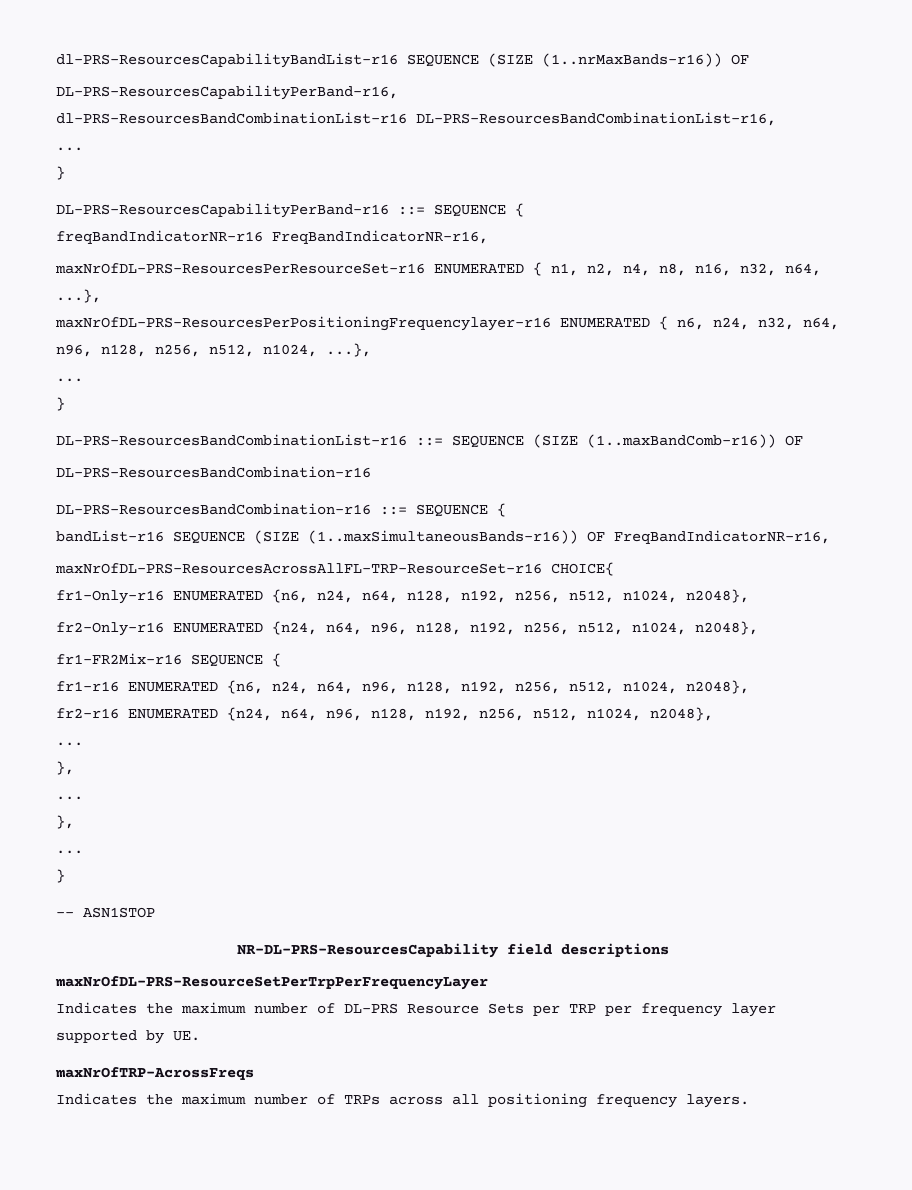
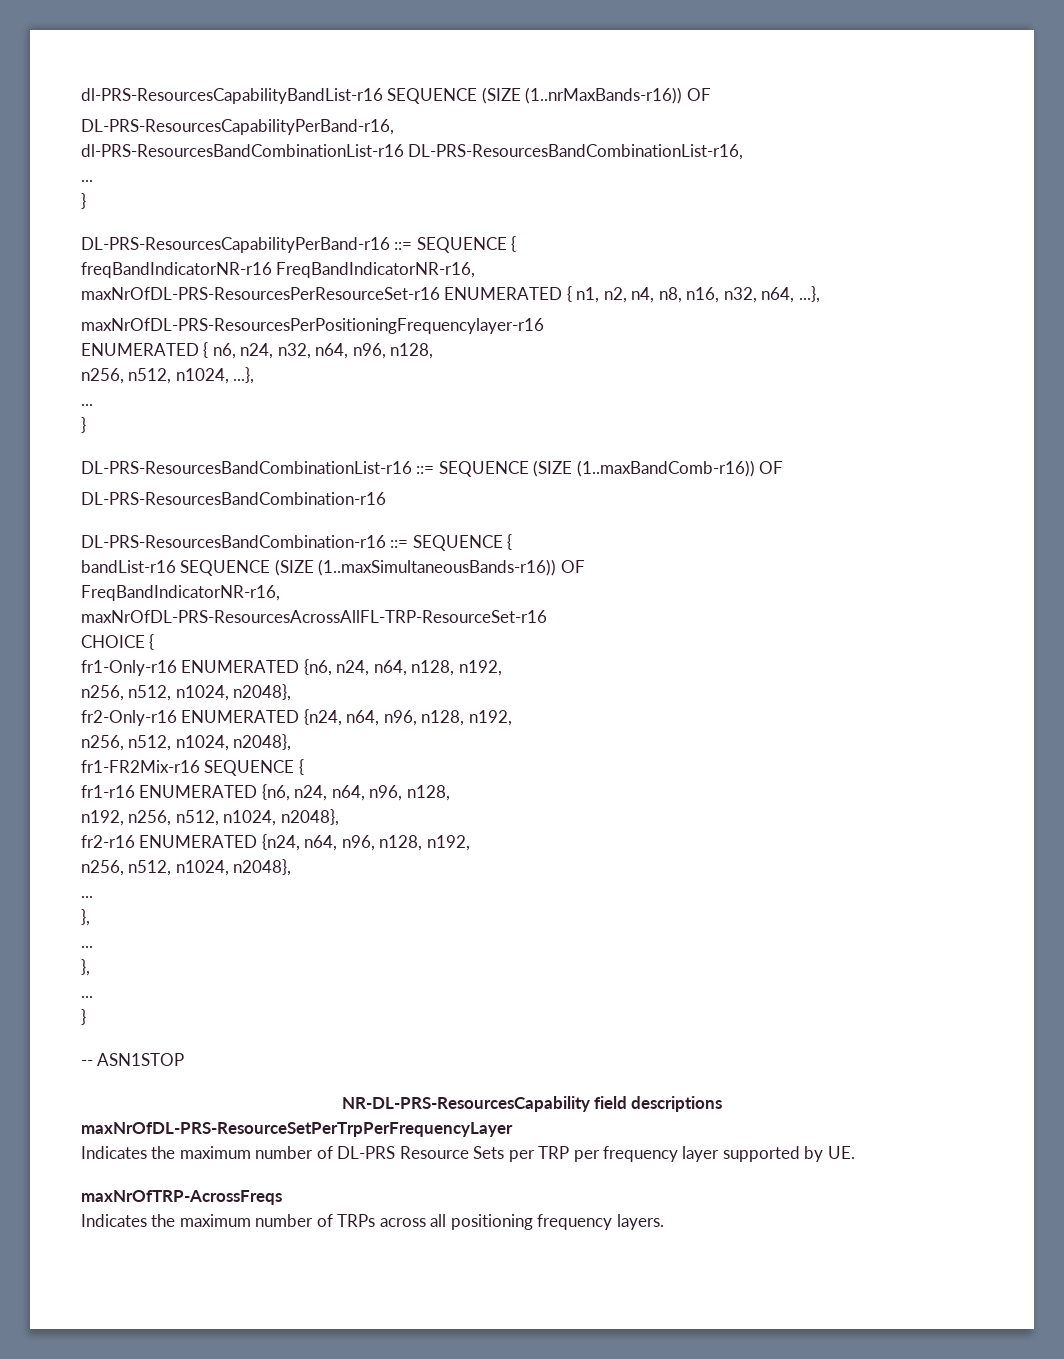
(551, 323) none -> (544, 326) //
(146, 350) none -> (434, 351) //
(605, 536) none -> (585, 566) //
[551,562,614,576] CHOICE{ -> [81,634,155,650] // CHOICE {
(506, 596) none -> (502, 668) //
(515, 628) none -> (512, 718) //
(452, 687) none -> (450, 793) //
(470, 714) none -> (470, 843) //

